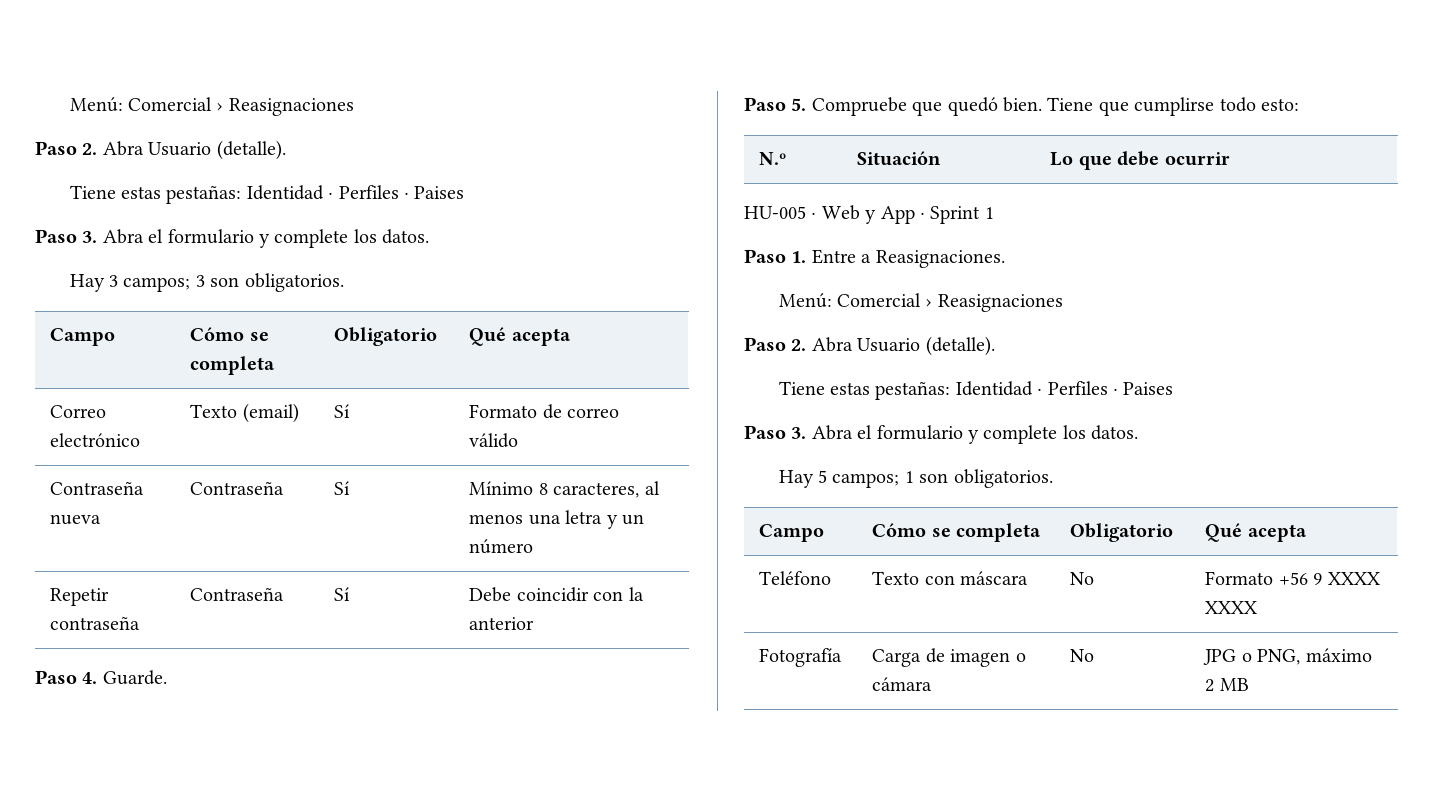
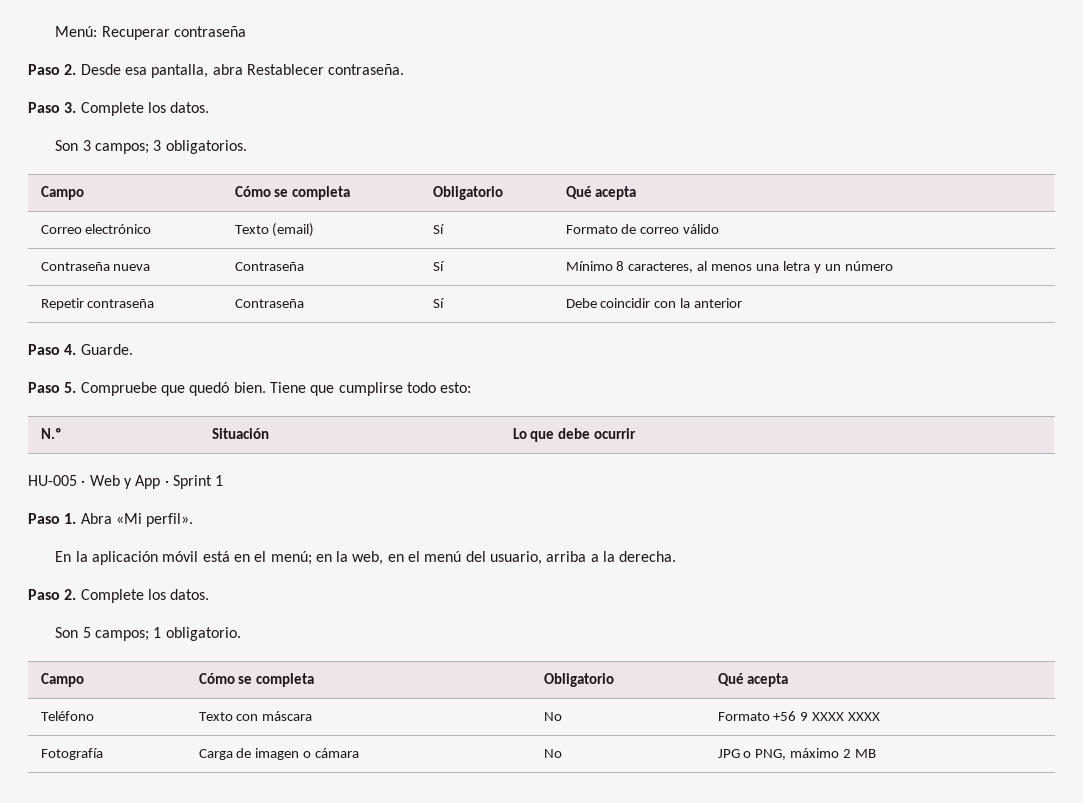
[69,97,354,116] [35,140,286,160] [69,185,465,204] [35,229,430,248] [69,274,105,292] Menú: Comercial › Reasignaciones // Paso 2. Abra Usuario (detalle). // Tiene estas pestañas: Identidad · Perfiles · Paises // Paso 3. Abra el formulario y complete los datos. // Hay -> [55,26,246,40] [28,64,405,78] [28,102,210,116] [55,140,79,151] Menú: Recuperar contraseña // Paso 2. Desde esa pantalla, abra Restablecer contraseña. // Paso 3. Complete los datos. // Son
[210,277,240,287] son -> (162, 145) none
[811,249,1005,268] [778,293,1063,312] [744,336,995,356] [778,381,1174,400] [744,425,1139,444] [778,470,814,488] Entre a Reasignaciones. // Menú: Comercial › Reasignaciones // Paso 2. Abra Usuario (detalle). // Tiene estas pestañas: Identidad · Perfiles · Paises // Paso 3. Abra el formulario y complete los datos. // Hay -> [80,513,194,527] [55,551,677,565] [28,589,210,603] [55,627,79,638] Abra «Mi perfil». // En la aplicación móvil está en el menú; en la web, en el menú del usuario, arriba a la derecha. // Paso 2. Complete los datos. // Son
[919,469,1053,488] son obligatorios. -> [165,627,241,641] obligatorio.

